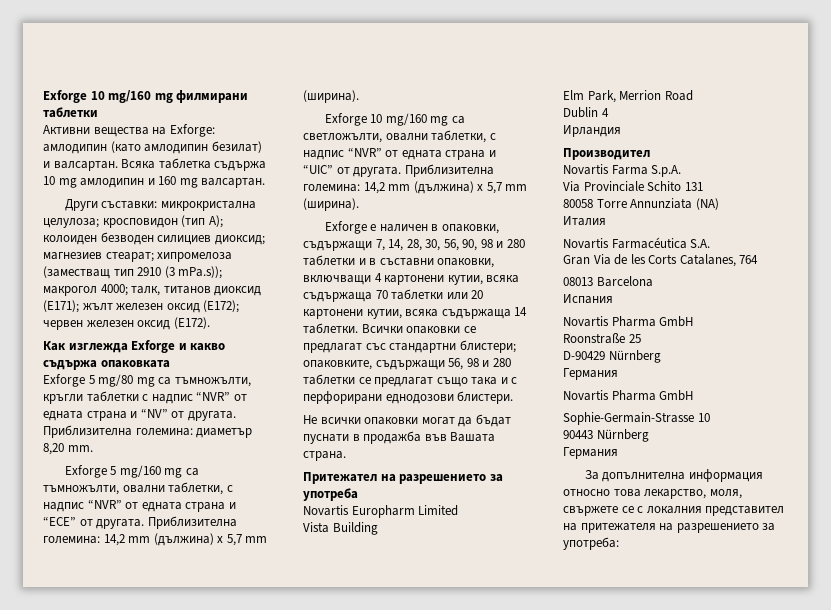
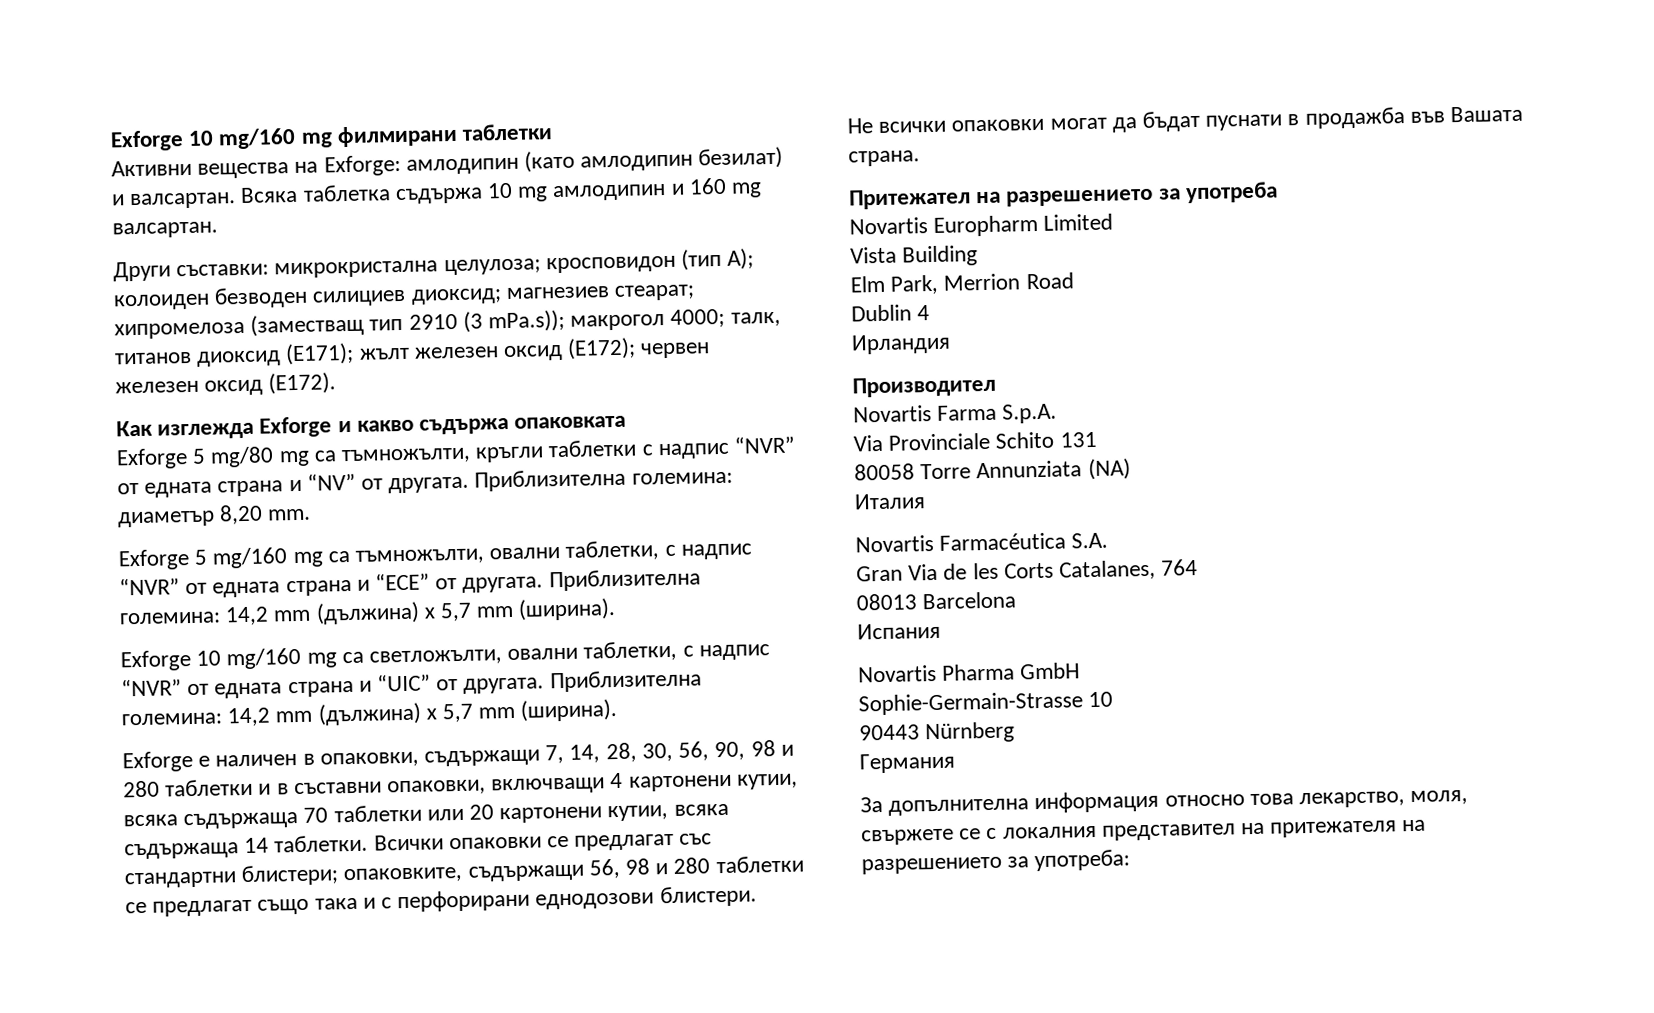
[563,333,641,344] [563,350,661,363] [563,368,618,380] [563,390,694,401] // Roonstraße 25 // D-90429 Nürnberg // Германия // Novartis Pharma GmbH -> (1081, 671) none

